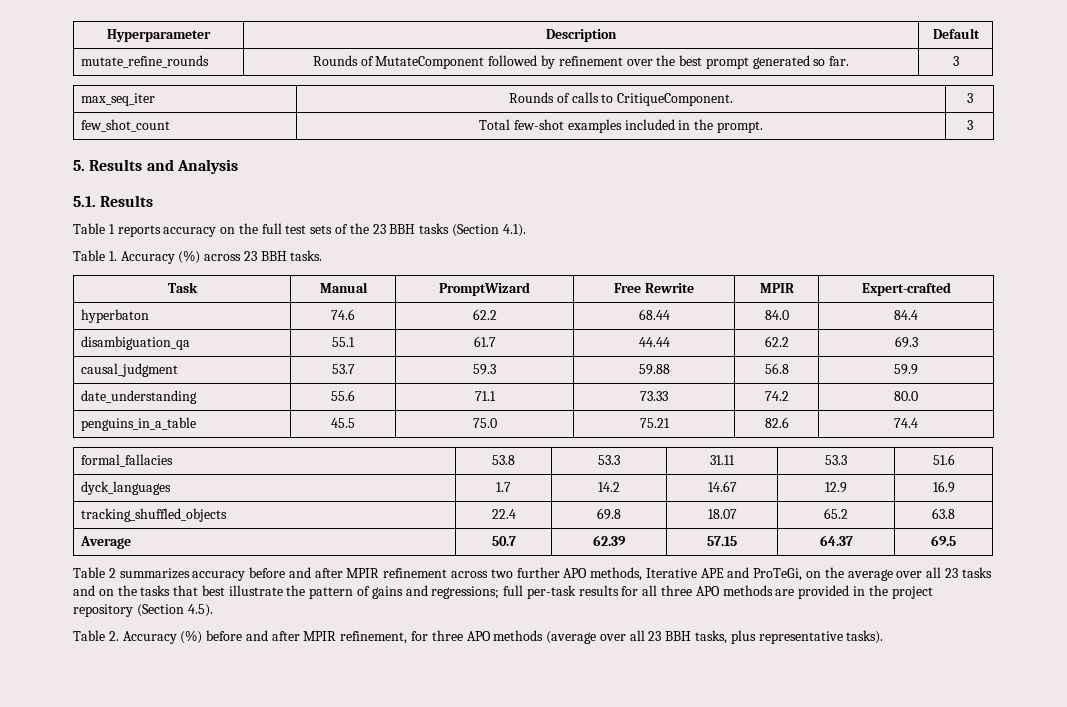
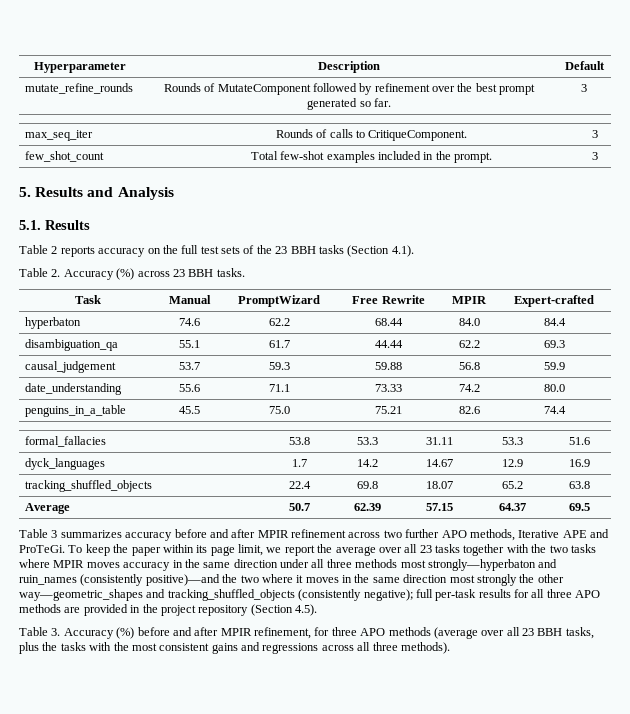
[108,224,115,234] 1 -> [51,246,58,254] 2
[108,251,117,261] 1. -> [51,269,61,277] 2.
[80,363,178,377] causal_judgment -> [25,361,117,373] causal_judgement
[108,568,116,578] 2 -> [51,530,58,538] 3
[753,568,822,581] ProTeGi, on -> [19,544,315,556] ProTeGi. To keep the paper within its page limit, we report
[73,585,500,599] and on the tasks that best illustrate the pattern of gains and regressions; -> [463,544,596,556] [19,559,558,571] [19,574,564,586] [19,589,413,601] together with the two tasks where MPIR moves accuracy in the same direction under all three methods most strongly—hyperbaton and ruin_names (consistently positive)—and the two where it moves in the same direction most strongly the other way—geometric_shapes and tracking_shuffled_objects (consistently negative);
[108,631,119,641] 2. -> [51,628,61,636] 3.
[758,630,884,644] representative tasks). -> [42,642,450,654] the tasks with the most consistent gains and regressions across all three methods).

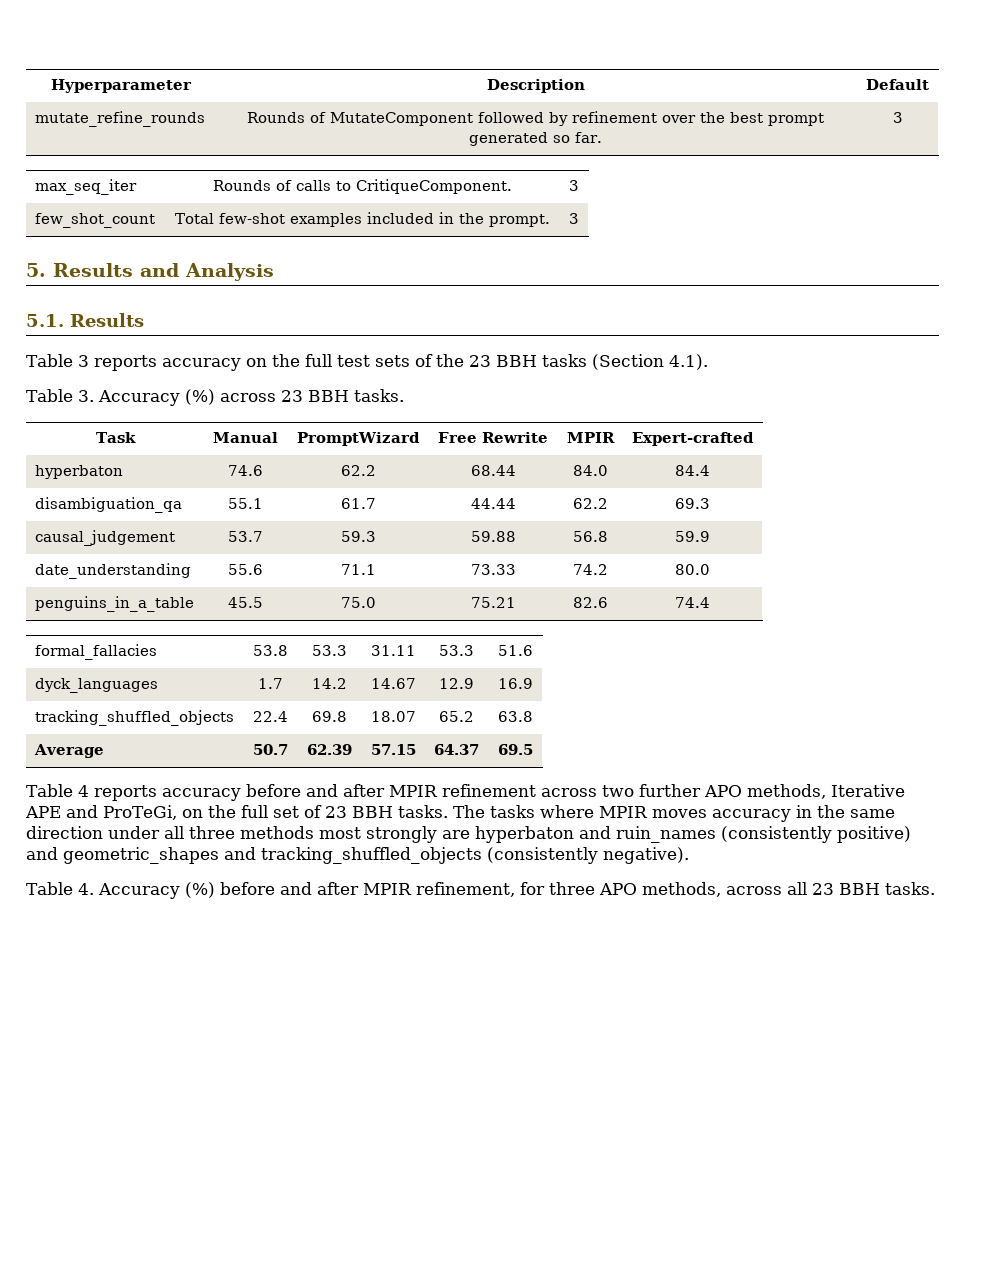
[51,246,58,254] 2 -> [77,355,89,367] 3
[51,269,61,277] 2. -> [77,390,94,402] 3.
[51,530,122,538] 3 summarizes -> [77,785,157,801] 4 reports
[19,544,568,556] ProTeGi. To keep the paper within its page limit, we report the average over all 23 tasks together with the two -> [103,805,485,820] ProTeGi, on the full set of 23 BBH tasks. The
[427,559,558,571] [19,574,564,586] [19,589,601,601] [19,604,317,616] [19,627,61,636] strongly—hyperbaton and ruin_names (consistently positive)—and the two where it moves in the same direction most strongly the other way—geometric_shapes and tracking_shuffled_objects (consistently negative); full per-task results for all three APO methods are provided in the project repository (Section 4.5). // Table 3. -> [366,826,911,843] [26,847,689,864] [26,882,94,895] strongly are hyperbaton and ruin_names (consistently positive) and geometric_shapes and tracking_shuffled_objects (consistently negative). // Table 4.
[388,627,594,639] [19,642,450,654] methods (average over all 23 BBH tasks, plus the tasks with the most consistent gains and regressions across all three methods). -> [641,882,935,897] methods, across all 23 BBH tasks.

